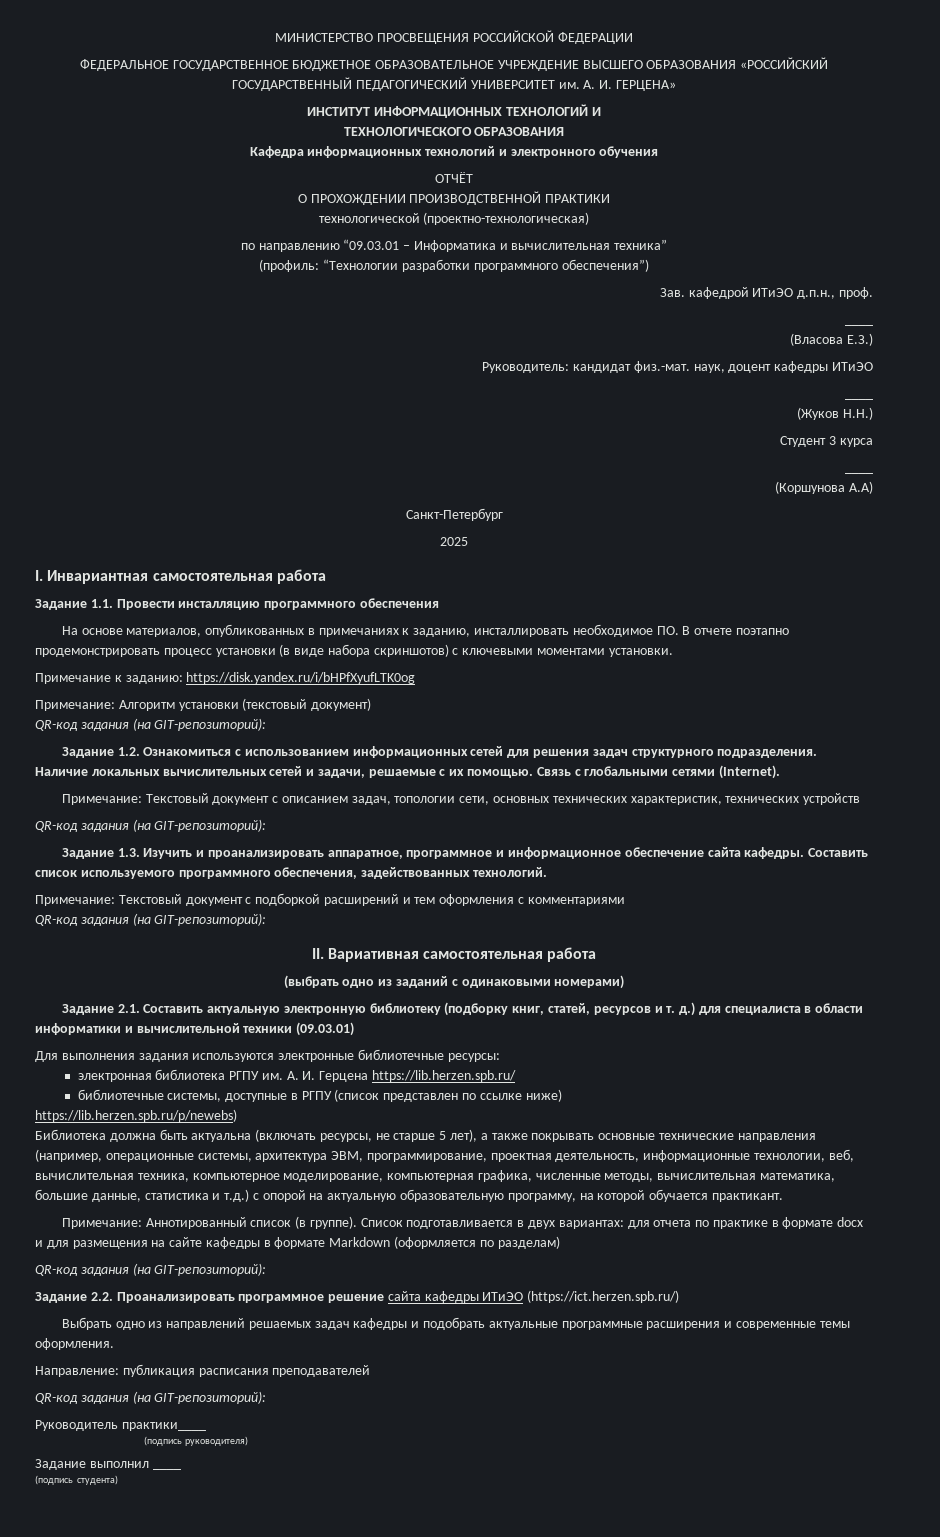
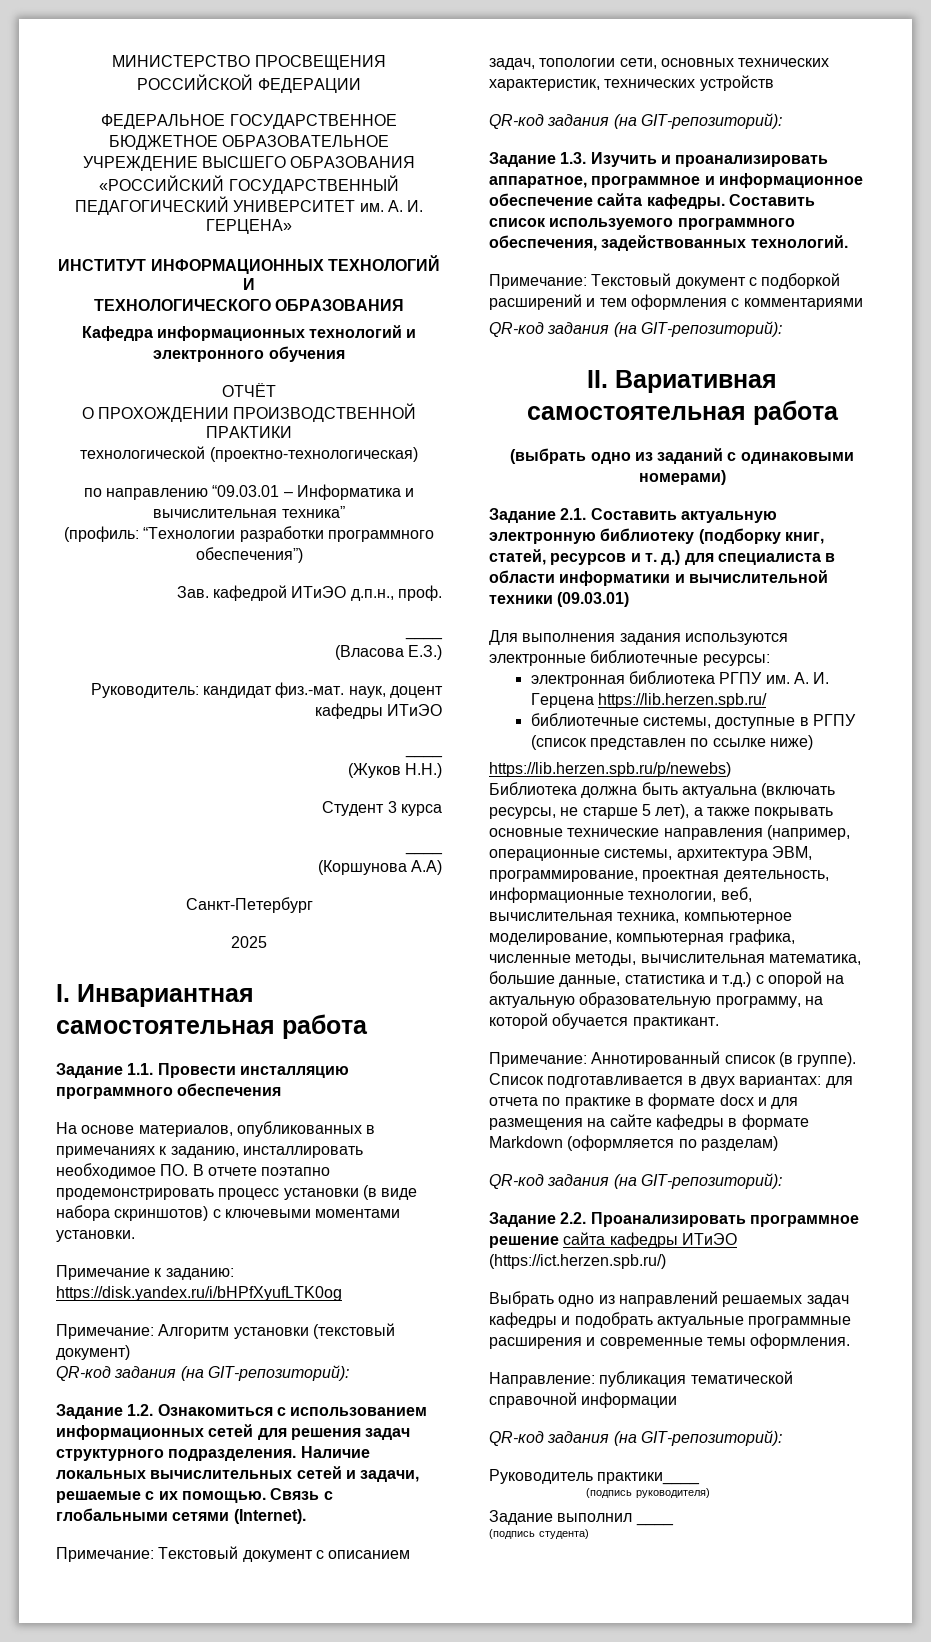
[198,1365,371,1377] расписания преподавателей -> [690,1371,793,1384] [489,1392,678,1408] тематической справочной информации

